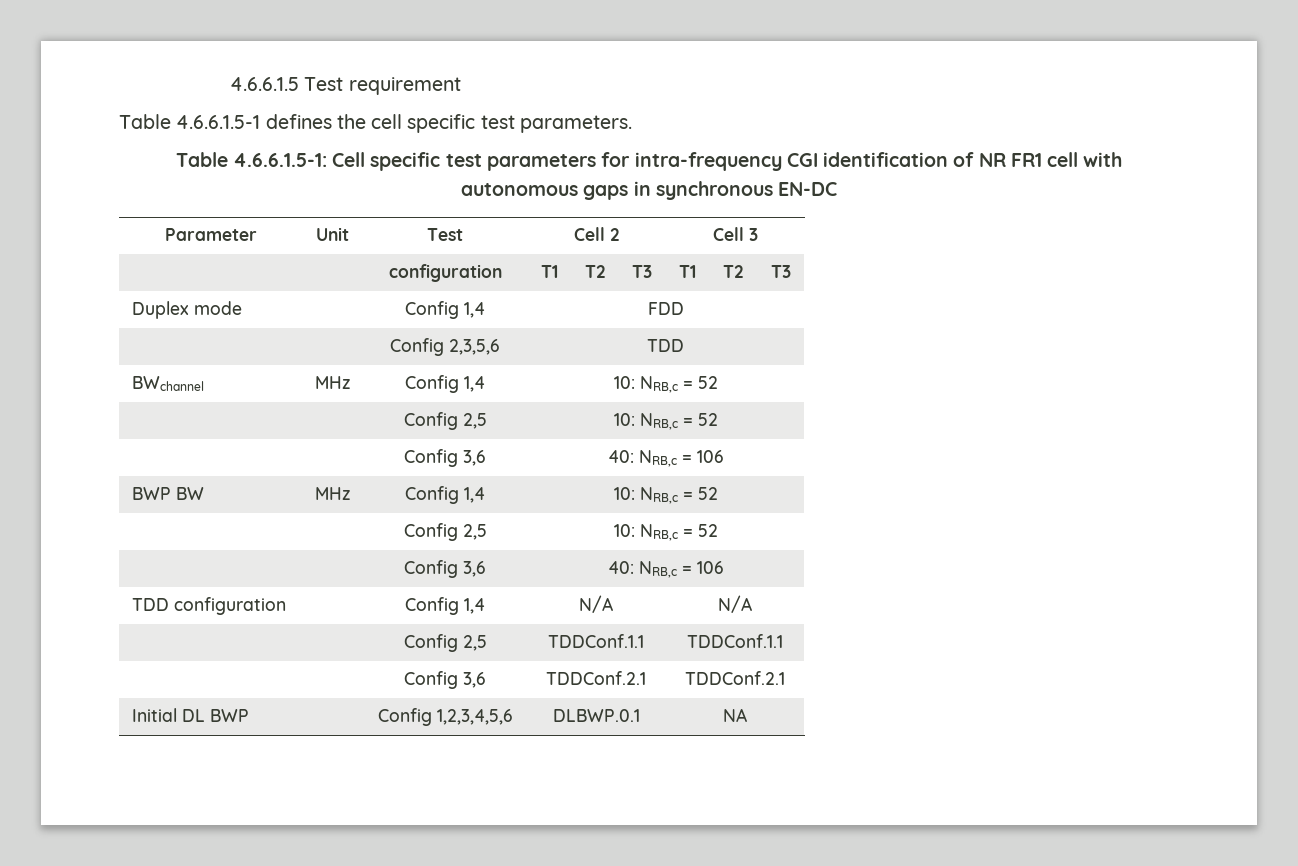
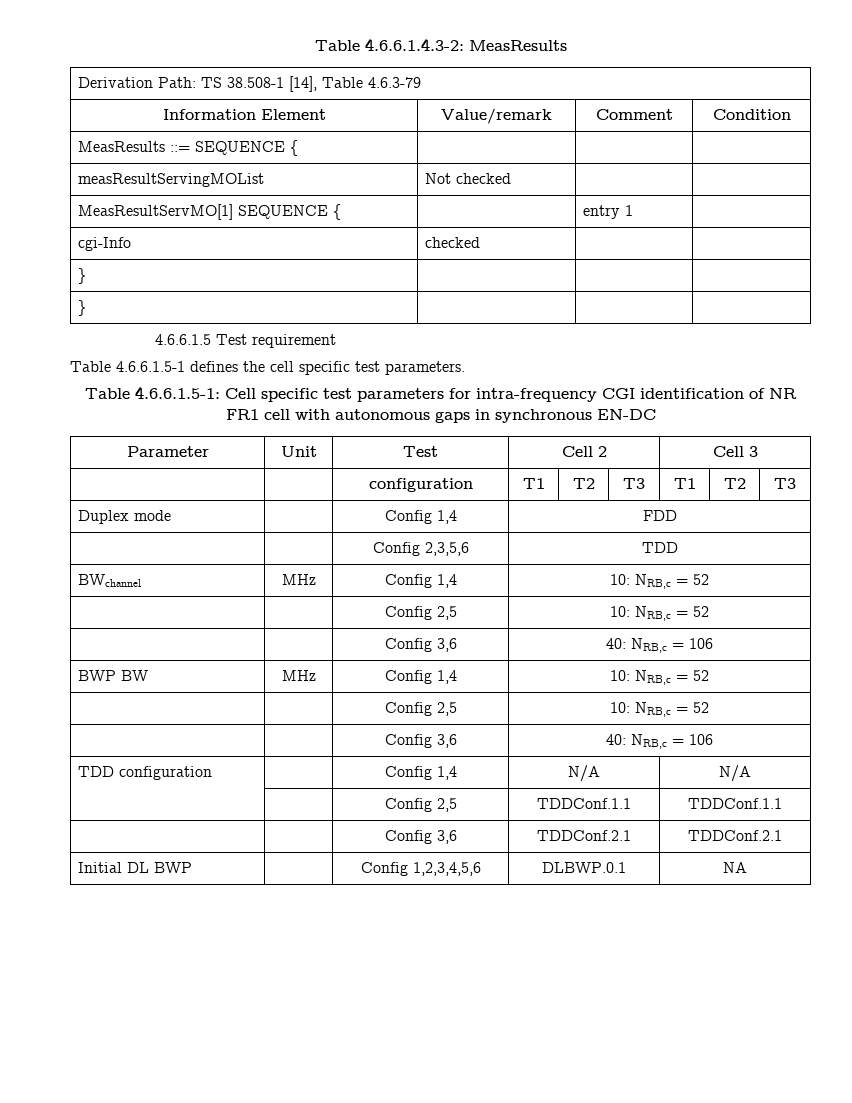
(230, 84) none -> [314,38,567,51] [78,76,422,92] [162,109,326,120] [441,108,552,124] [595,109,673,120] [712,109,791,120] [78,140,299,156] [78,173,265,187] [425,173,512,184] [78,204,342,220] [583,205,634,219] [78,237,132,251] [425,237,481,248] [78,268,87,284] [78,300,87,316] Table 4.6.6.1.4.3-2: MeasResults // Derivation Path: TS 38.508-1 [14], Table 4.6.3-79 // Information Element | Value/remark | Comment | Condition // MeasResults ::= SEQUENCE { | | | // measResultServingMOList | Not checked | | // MeasResultServMO[1] SEQUENCE { | | entry 1 | // cgi-Info | checked | | // } | | | // } | | | //

